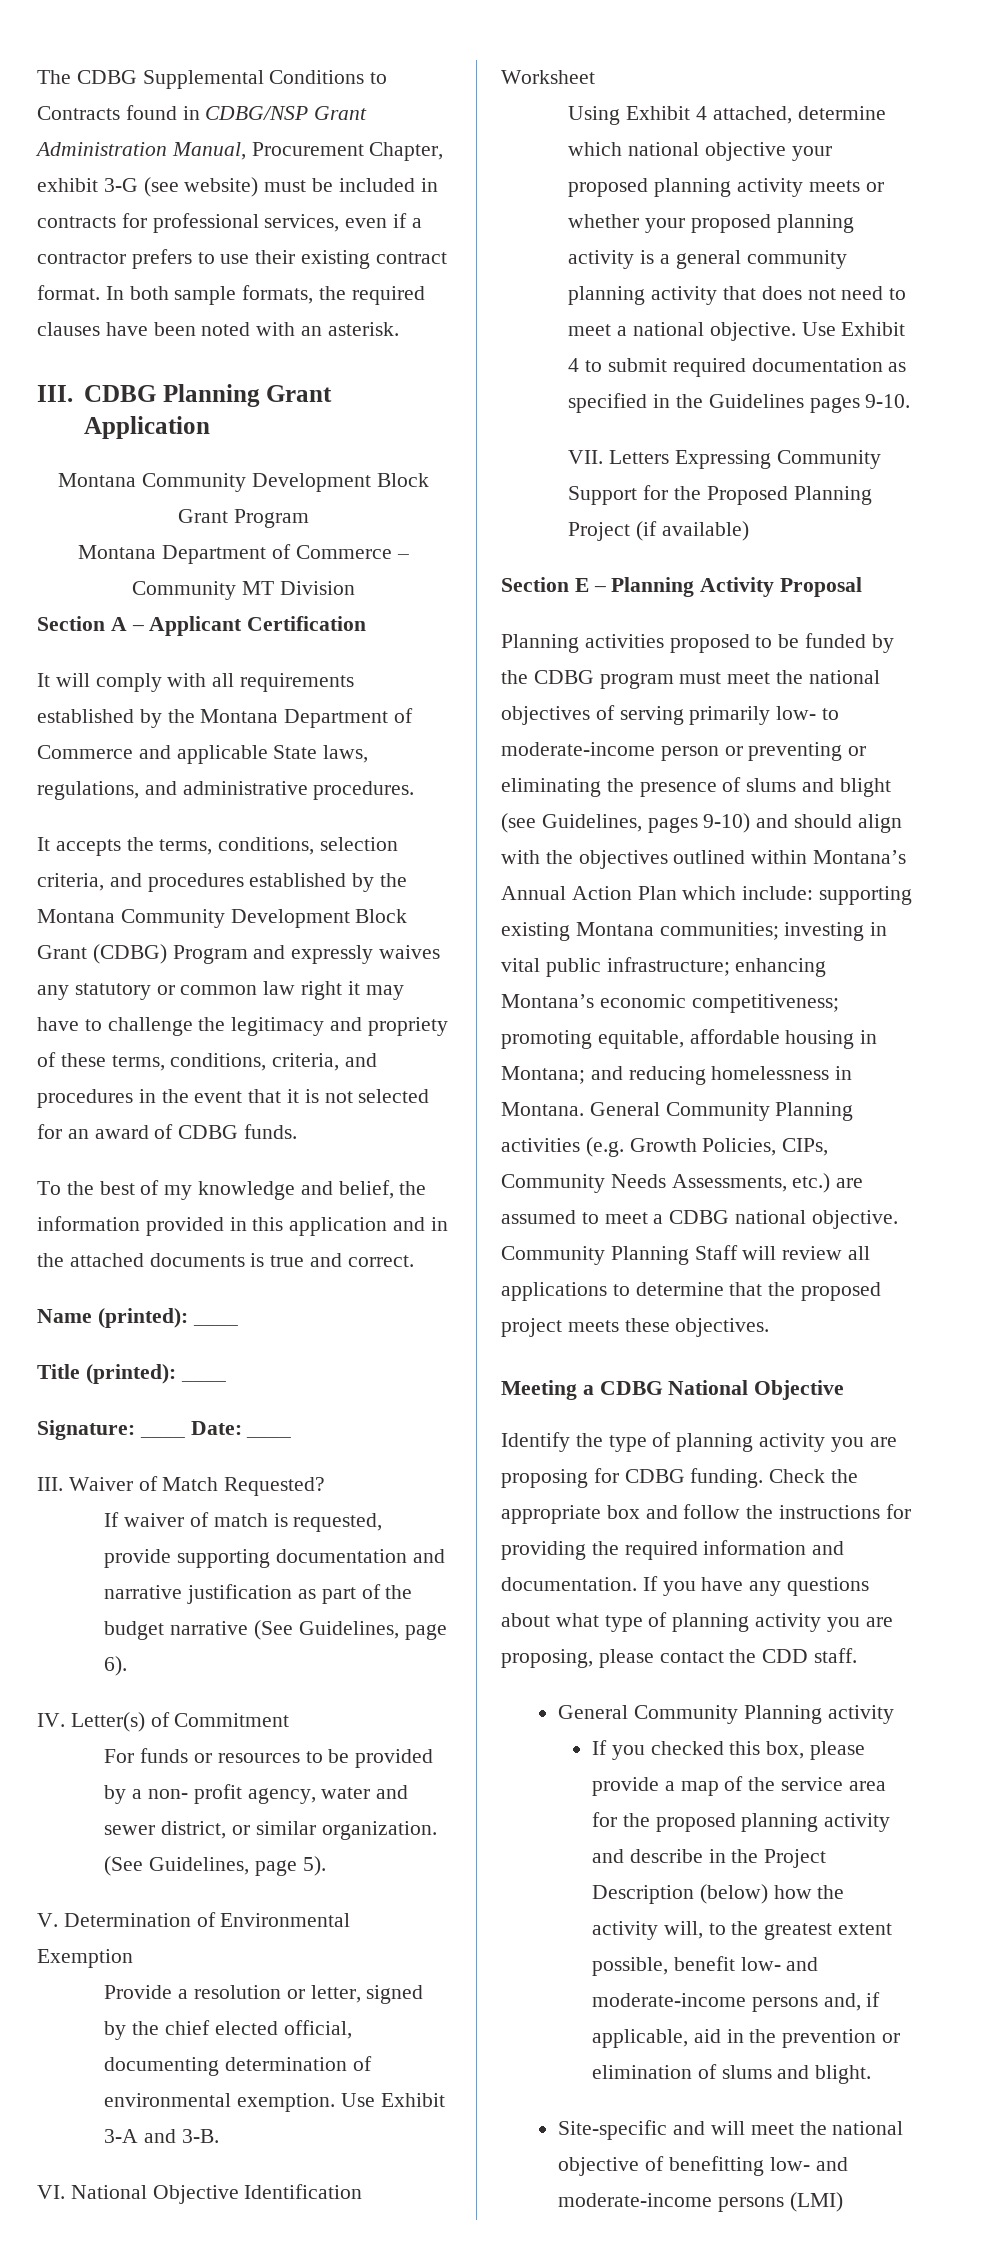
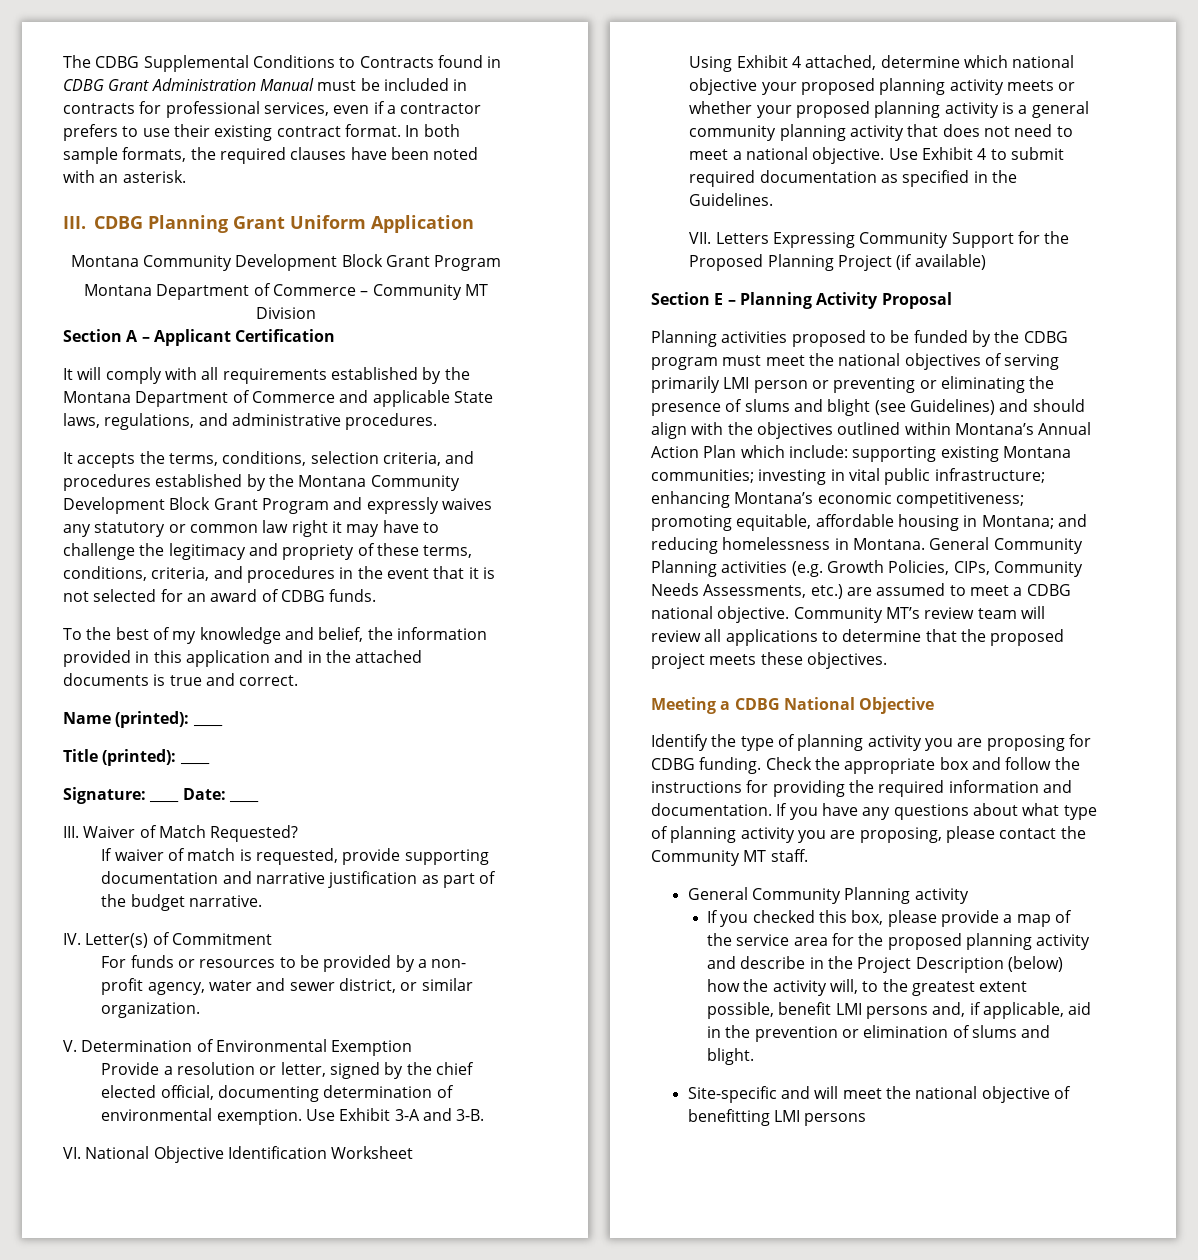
[205,106,309,120] CDBG/NSP -> [63,79,104,91] CDBG
[171,142,444,161] [37,177,259,197] Manual, Procurement Chapter, exhibit 3-G (see website) -> [259,78,314,91] Manual
(333, 393) none -> [290,215,366,229] Uniform
[92,944,167,964] (CDBG) -> (258, 504) none
[170,1620,447,1640] [104,1656,128,1676] narrative (See Guidelines, page 6). -> [189,895,263,907] narrative.
[104,1856,326,1876] (See Guidelines, page 5). -> (201, 1010) none
[708,394,911,413] Guidelines pages 9-10. -> [689,193,774,206] Guidelines.
[776,706,840,720] [501,742,655,756] low- to moderate-income -> [723,377,750,389] LMI
[541,813,751,833] Guidelines, pages 9-10) -> [909,399,995,415] Guidelines)
[610,1245,738,1265] Planning Staff -> [885,607,1017,619] MT’s review team
[762,1649,809,1663] CDD -> [651,850,767,866] Community MT
[740,1957,819,1971] [591,1993,746,2007] low- and moderate-income -> [835,1003,862,1015] LMI
[769,2157,848,2171] [558,2192,843,2212] low- and moderate-income persons (LMI) -> [774,1110,867,1126] LMI persons

